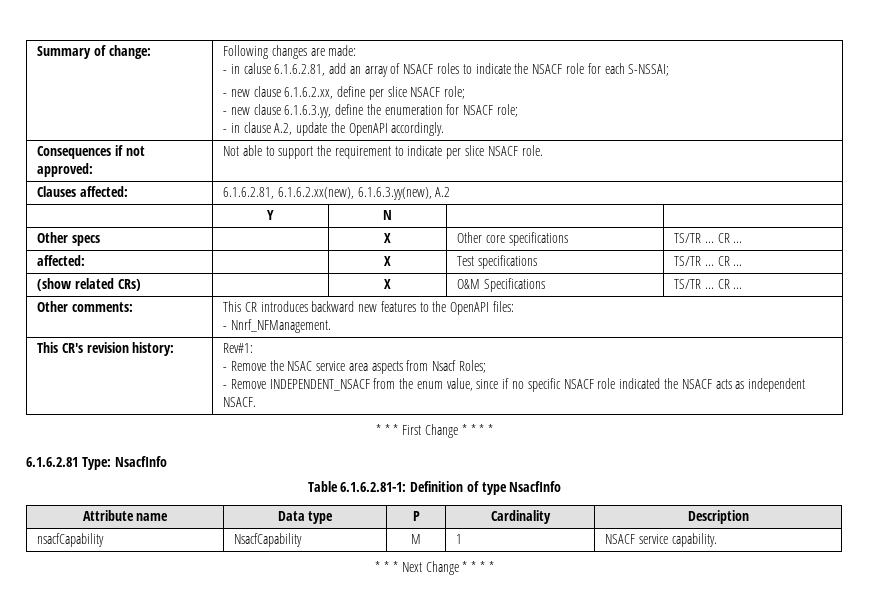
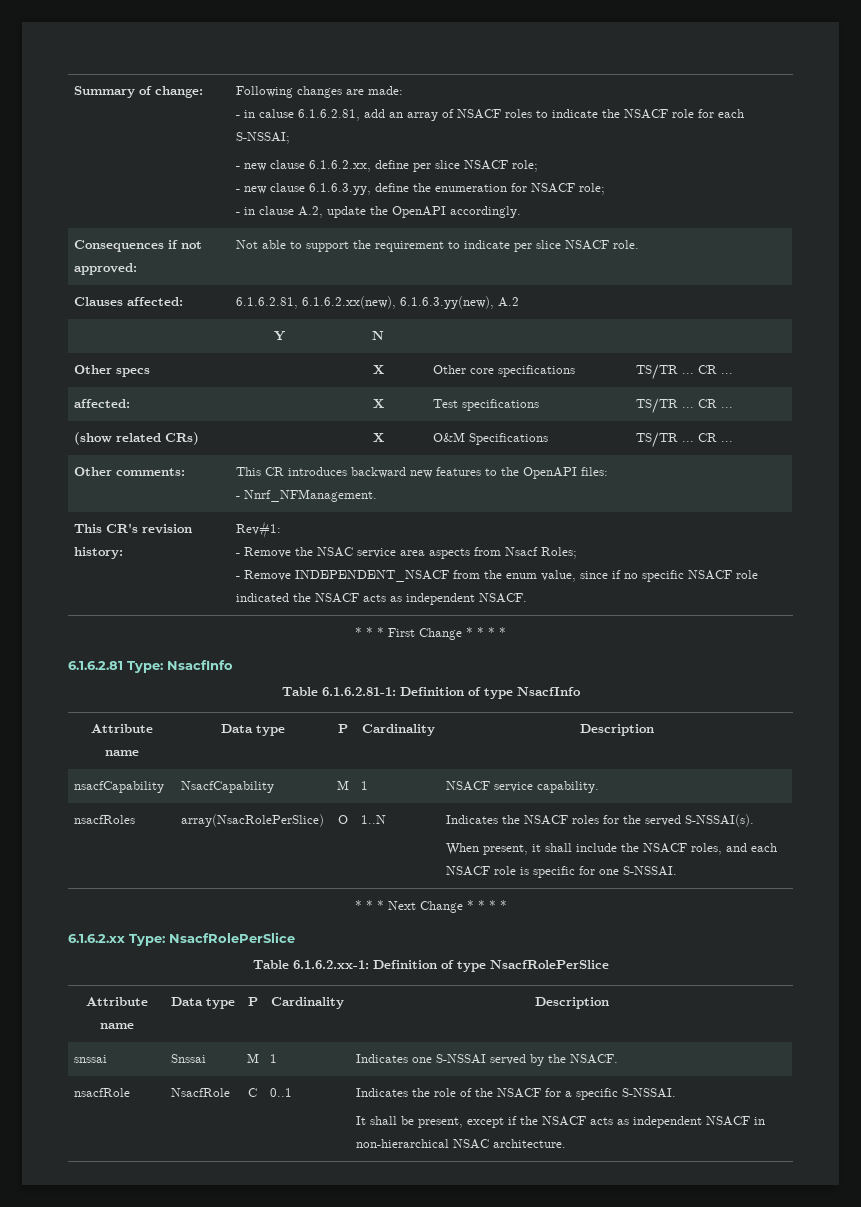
(717, 540) none -> [73,815,135,824] [180,814,324,827] [338,815,348,824] [360,815,386,824] [445,814,754,827] [445,843,777,855] [445,866,677,878] // nsacfRoles | array(NsacRolePerSlice) | O | 1..N | Indicates the NSACF roles for the served S-NSSAI(s). // When present, it shall include the NSACF roles, and each NSACF role is specific for one S-NSSAI.
(494, 566) none -> [68,932,295,946] [252,960,609,972] [86,997,148,1006] [100,1023,134,1029] [171,997,235,1009] [247,997,258,1006] [271,997,344,1009] [534,997,609,1009] [73,1055,107,1063] [170,1054,206,1063] [246,1053,259,1063] [269,1054,277,1063] [355,1054,618,1066] [73,1088,130,1097] [170,1088,230,1097] [248,1088,257,1097] [269,1088,292,1097] [355,1088,676,1100] [355,1116,765,1128] [355,1139,566,1149] // 6.1.6.2.xx Type: NsacfRolePerSlice // Table 6.1.6.2.xx-1: Definition of type NsacfRolePerSlice // Attribute name | Data type | P | Cardinality | Description // snssai | Snssai | M | 1 | Indicates one S-NSSAI served by the NSACF. // nsacfRole | NsacfRole | C | 0..1 | Indicates the role of the NSACF for a specific S-NSSAI. // It shall be present, except if the NSACF acts as independent NSACF in non-hierarchical NSAC architecture.

